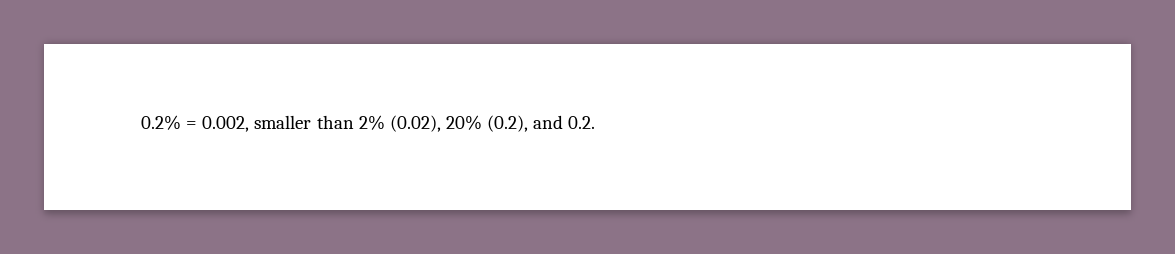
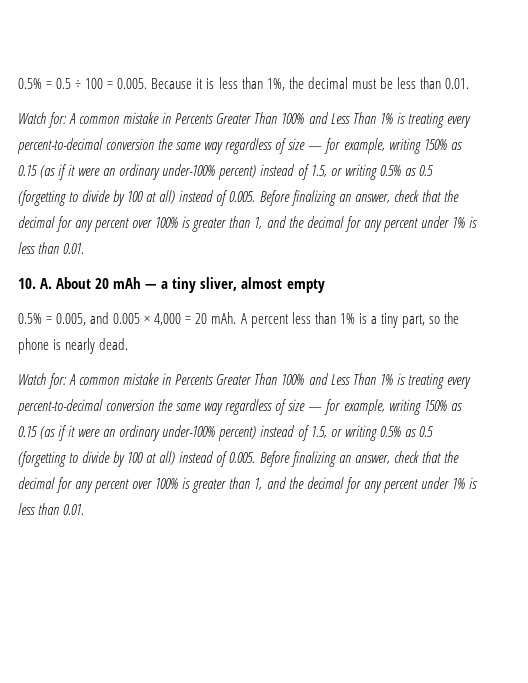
[141,115,596,132] 0.2% = 0.002, smaller than 2% (0.02), 20% (0.2), and 0.2. -> [18,77,469,91] [18,112,471,128] [17,138,462,154] [18,164,433,180] [18,190,459,206] [18,216,477,232] [18,242,85,254] [18,277,325,293] [18,312,460,328] [18,338,129,354] [18,373,471,389] [17,399,462,415] [18,425,433,441] [18,451,459,467] [18,477,477,493] [18,503,85,515] 0.5% = 0.5 ÷ 100 = 0.005. Because it is less than 1%, the decimal must be less than 0.01. // Watch for: A common mistake in Percents Greater Than 100% and Less Than 1% is treating every percent-to-decimal conversion the same way regardless of size — for example, writing 150% as 0.15 (as if it were an ordinary under-100% percent) instead of 1.5, or writing 0.5% as 0.5 (forgetting to divide by 100 at all) instead of 0.005. Before finalizing an answer, check that the decimal for any percent over 100% is greater than 1, and the decimal for any percent under 1% is less than 0.01. // 10. A. About 20 mAh — a tiny sliver, almost empty // 0.5% = 0.005, and 0.005 × 4,000 = 20 mAh. A percent less than 1% is a tiny part, so the phone is nearly dead. // Watch for: A common mistake in Percents Greater Than 100% and Less Than 1% is treating every percent-to-decimal conversion the same way regardless of size — for example, writing 150% as 0.15 (as if it were an ordinary under-100% percent) instead of 1.5, or writing 0.5% as 0.5 (forgetting to divide by 100 at all) instead of 0.005. Before finalizing an answer, check that the decimal for any percent over 100% is greater than 1, and the decimal for any percent under 1% is less than 0.01.

